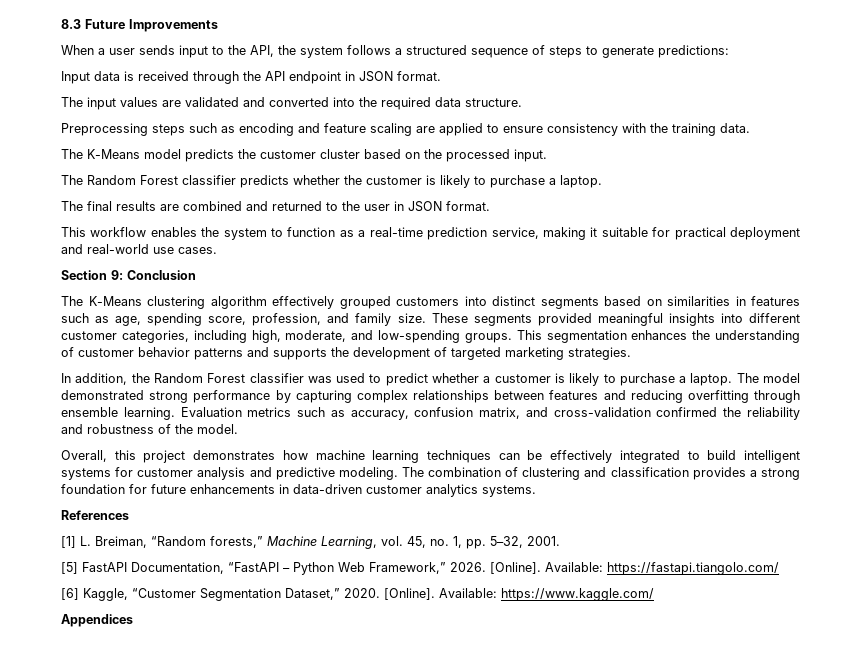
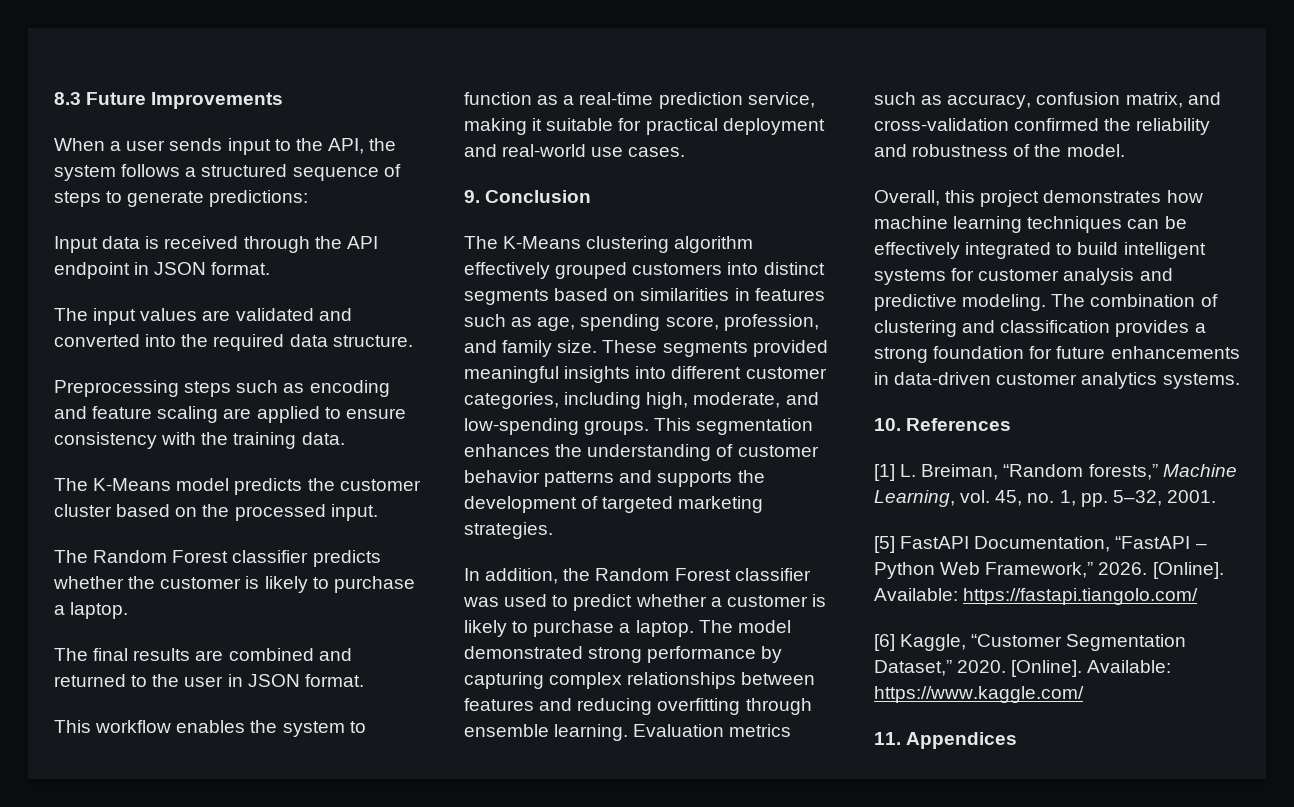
[61,270,123,280] Section 9: -> [464,190,480,203] 9.
(536, 491) none -> [874,418,901,431] 10.
(654, 594) none -> [874,732,901,745] 11.

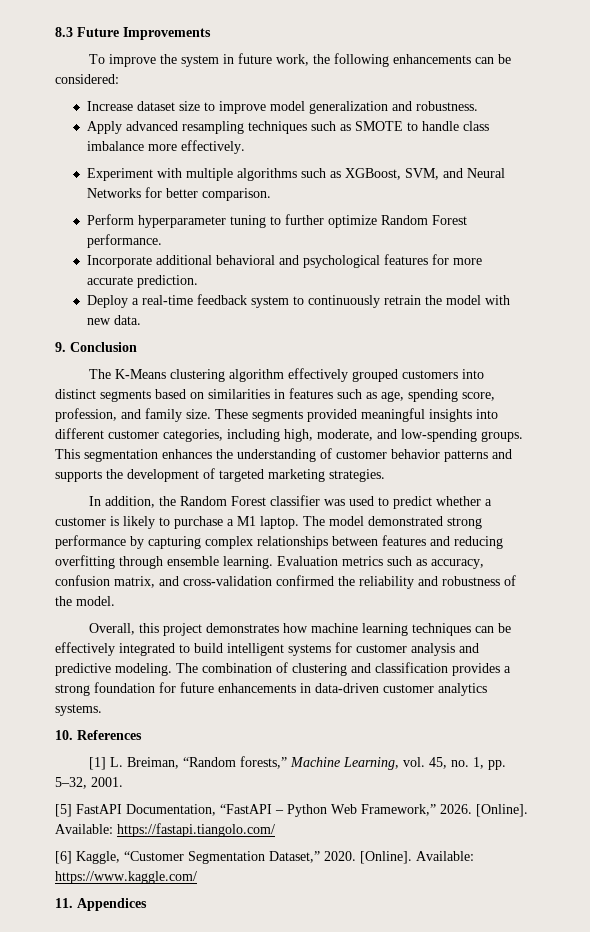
[54,138,397,155] [54,164,401,181] [54,190,309,207] [54,236,378,253] [54,262,271,279] [54,308,352,325] [54,334,413,351] [54,380,390,397] [54,406,406,423] [54,432,345,449] [54,478,421,495] [54,504,378,521] [54,550,381,567] [53,576,415,593] [54,602,129,619] [54,648,352,661] [54,674,364,687] [54,720,366,737] [464,92,815,109] [464,118,825,135] [464,144,686,157] When a user sends input to the API, the system follows a structured sequence of steps to generate predictions: // Input data is received through the API endpoint in JSON format. // The input values are validated and converted into the required data structure. // Preprocessing steps such as encoding and feature scaling are applied to ensure consistency with the training data. // The K-Means model predicts the customer cluster based on the processed input. // The Random Forest classifier predicts whether the customer is likely to purchase a laptop. // The final results are combined and returned to the user in JSON format. // This workflow enables the system to function as a real-time prediction service, making it suitable for practical deployment and real-world use cases. -> [88,53,511,67] [55,74,119,84] [87,101,479,114] [87,121,490,134] [87,140,246,154] [87,168,506,181] [87,187,272,201] [87,214,468,228] [87,234,163,248] [87,254,483,268] [87,275,199,288] [87,294,511,308] [87,315,142,325] To improve the system in future work, the following enhancements can be considered: // Increase dataset size to improve model generalization and robustness. // Apply advanced resampling techniques such as SMOTE to handle class imbalance more effectively. // Experiment with multiple algorithms such as XGBoost, SVM, and Neural Networks for better comparison. // Perform hyperparameter tuning to further optimize Random Forest performance. // Incorporate additional behavioral and psychological features for more accurate prediction. // Deploy a real-time feedback system to continuously retrain the model with new data.
(631, 628) none -> [237,516,256,526] M1

